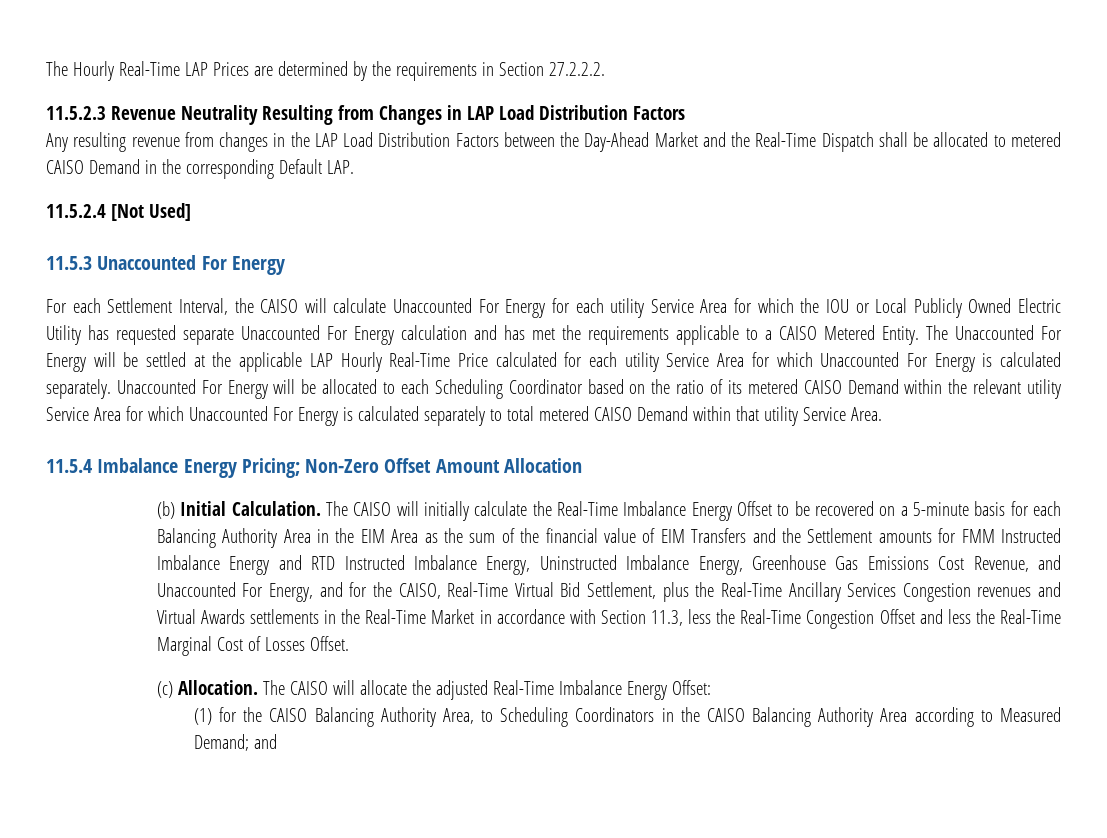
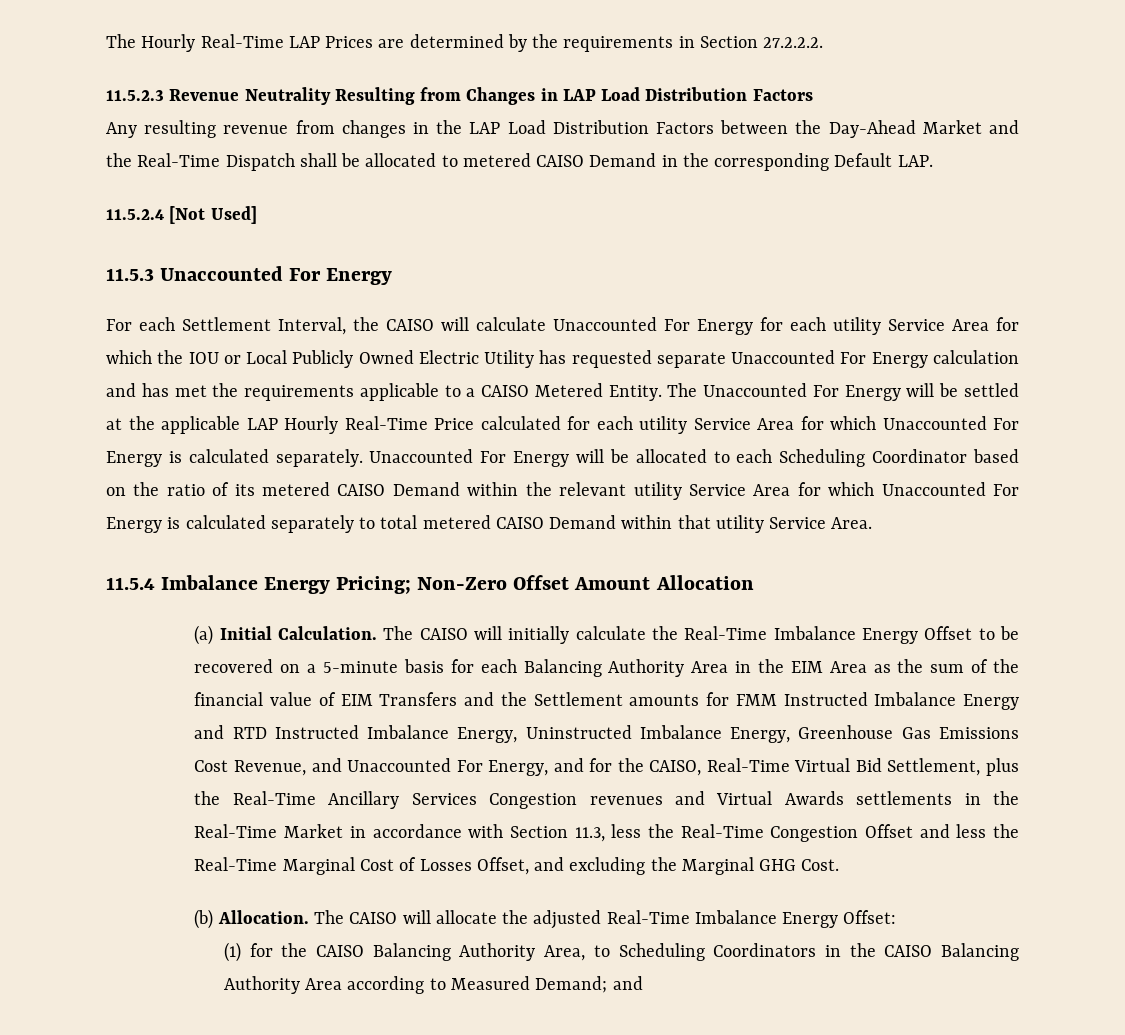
[156,501,175,519] (b) -> [194,625,214,645] (a)
[309,636,349,651] [156,681,173,698] Offset. // (c) -> [476,857,840,875] [194,909,214,929] Offset, and excluding the Marginal GHG Cost. // (b)

